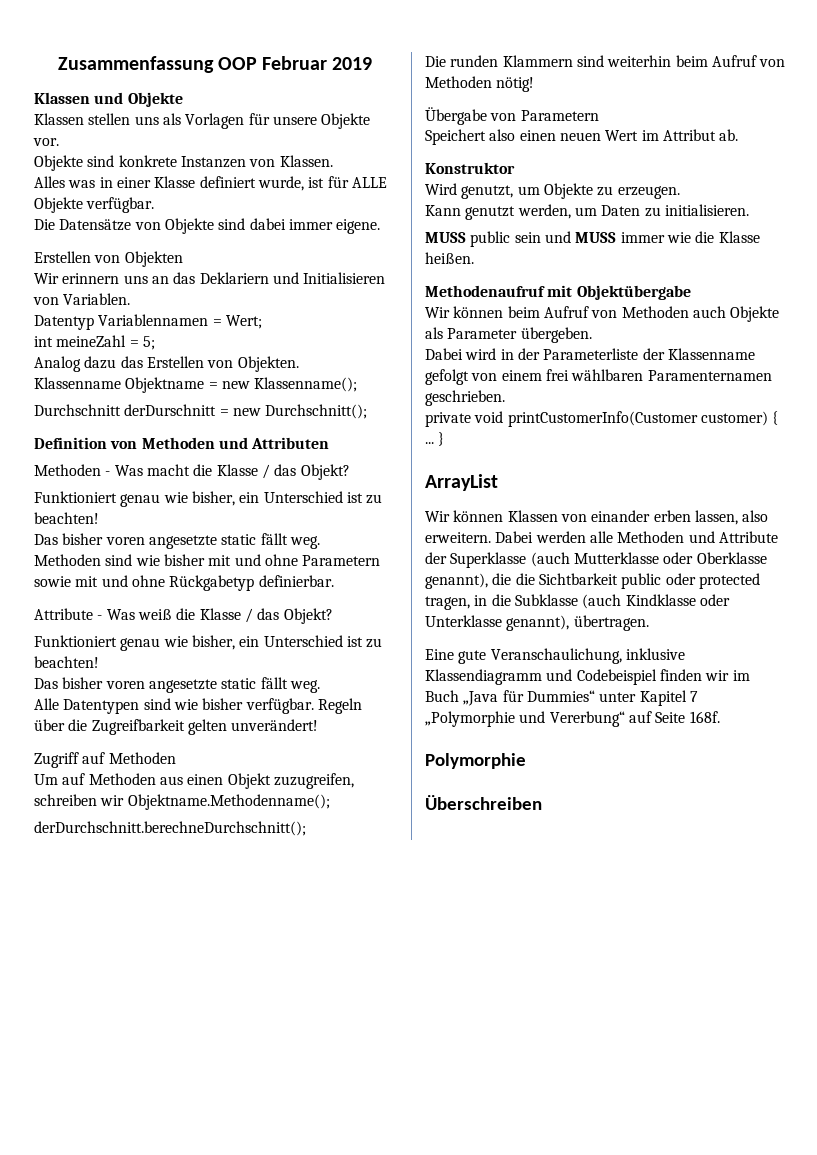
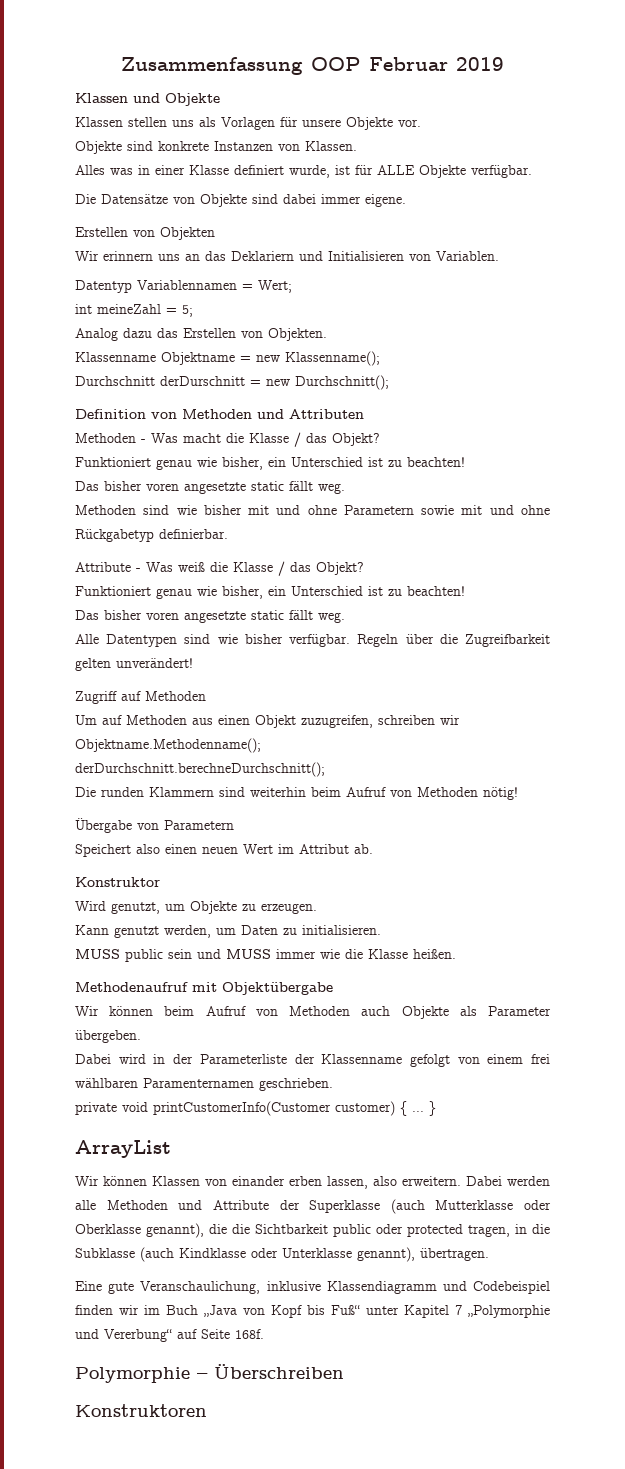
[502,690,595,702] für Dummies“ -> [243,1305,360,1318] von Kopf bis Fuß“
[425,795,542,810] // Überschreiben -> [197,1364,344,1379] [75,1404,207,1417] – Überschreiben // Konstruktoren

